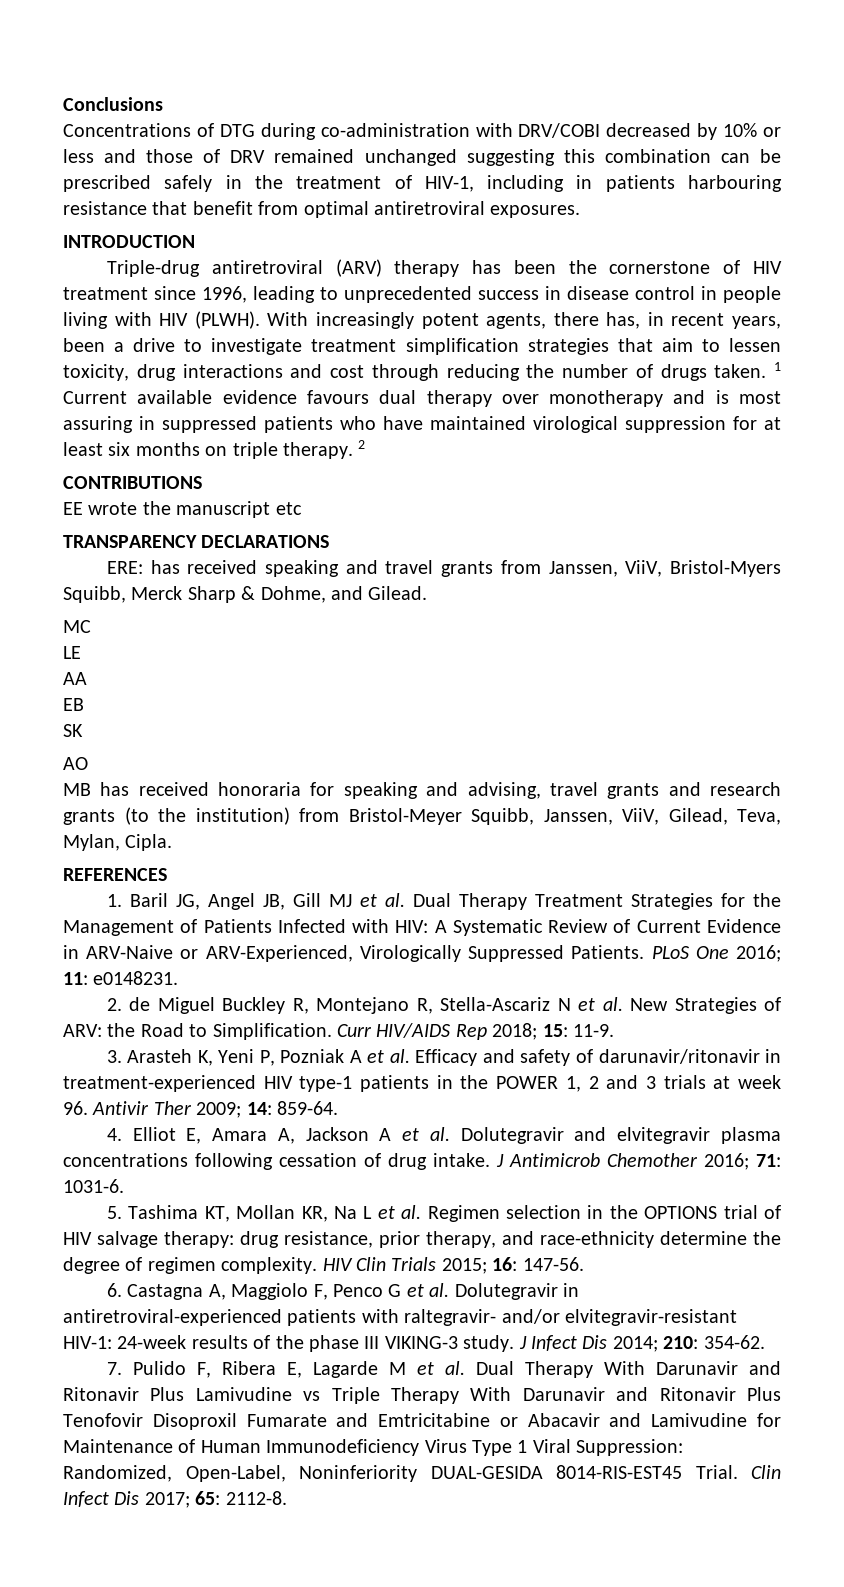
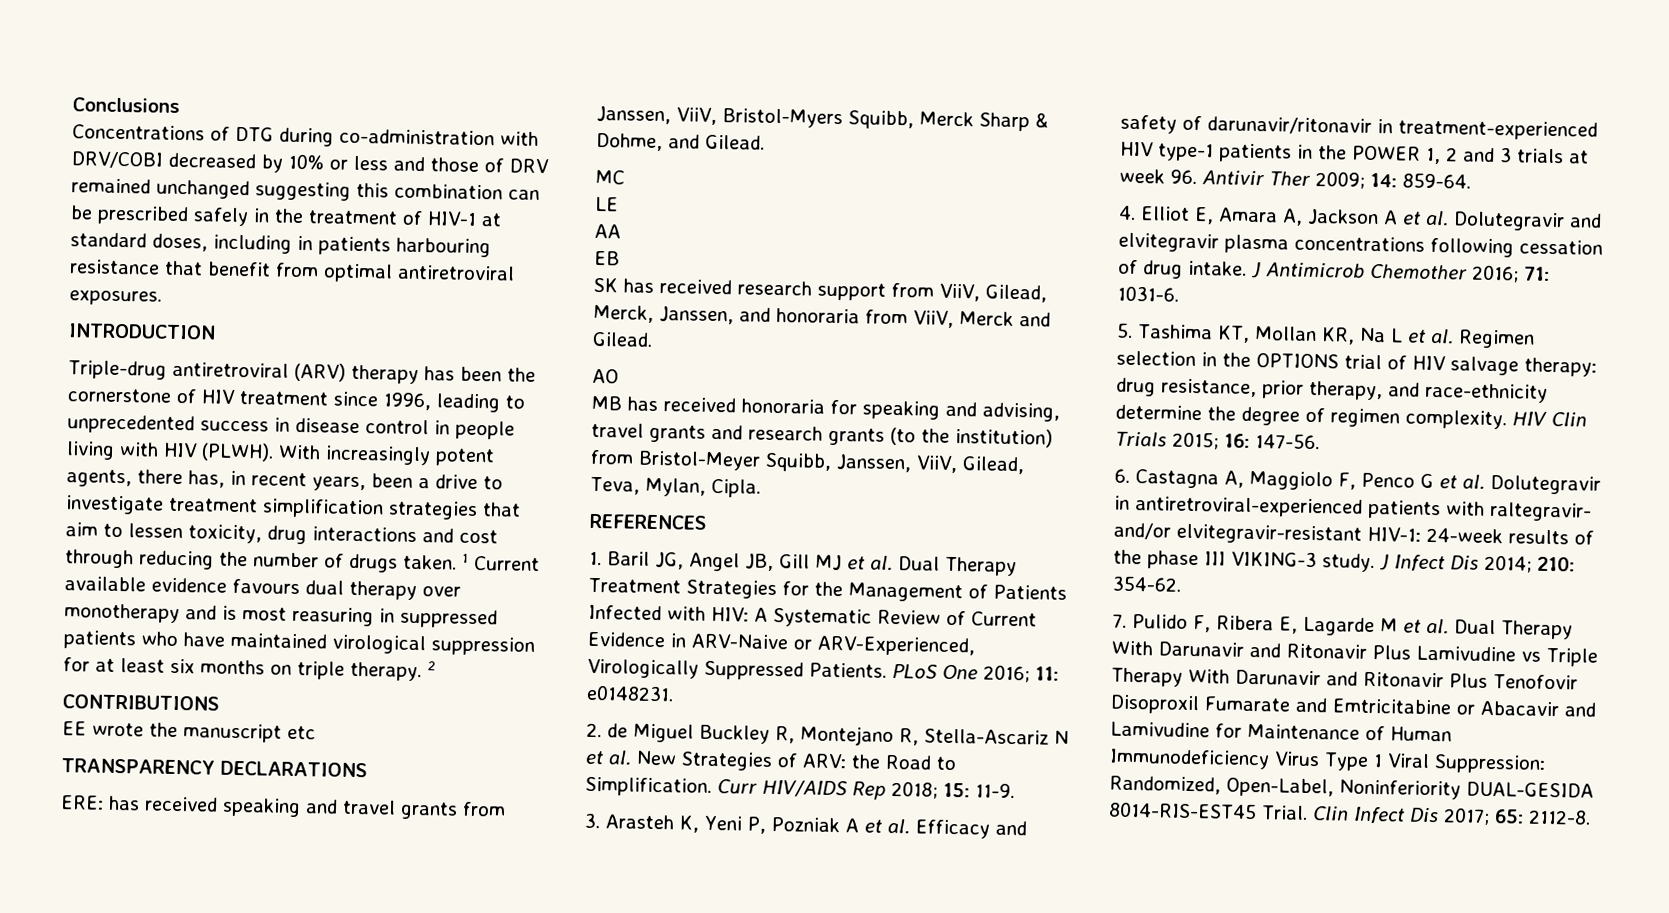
[424,176,474,192] HIV-1, -> [427,211,502,227] [70,232,208,252] HIV-1 at standard doses,
[63,416,133,433] assuring -> [292,606,374,627] reasuring
(83, 730) none -> [623,278,1047,303] [593,304,1051,328] [592,331,653,347] has received research support from ViiV, Gilead, Merck, Janssen, and honoraria from ViiV, Merck and Gilead.

